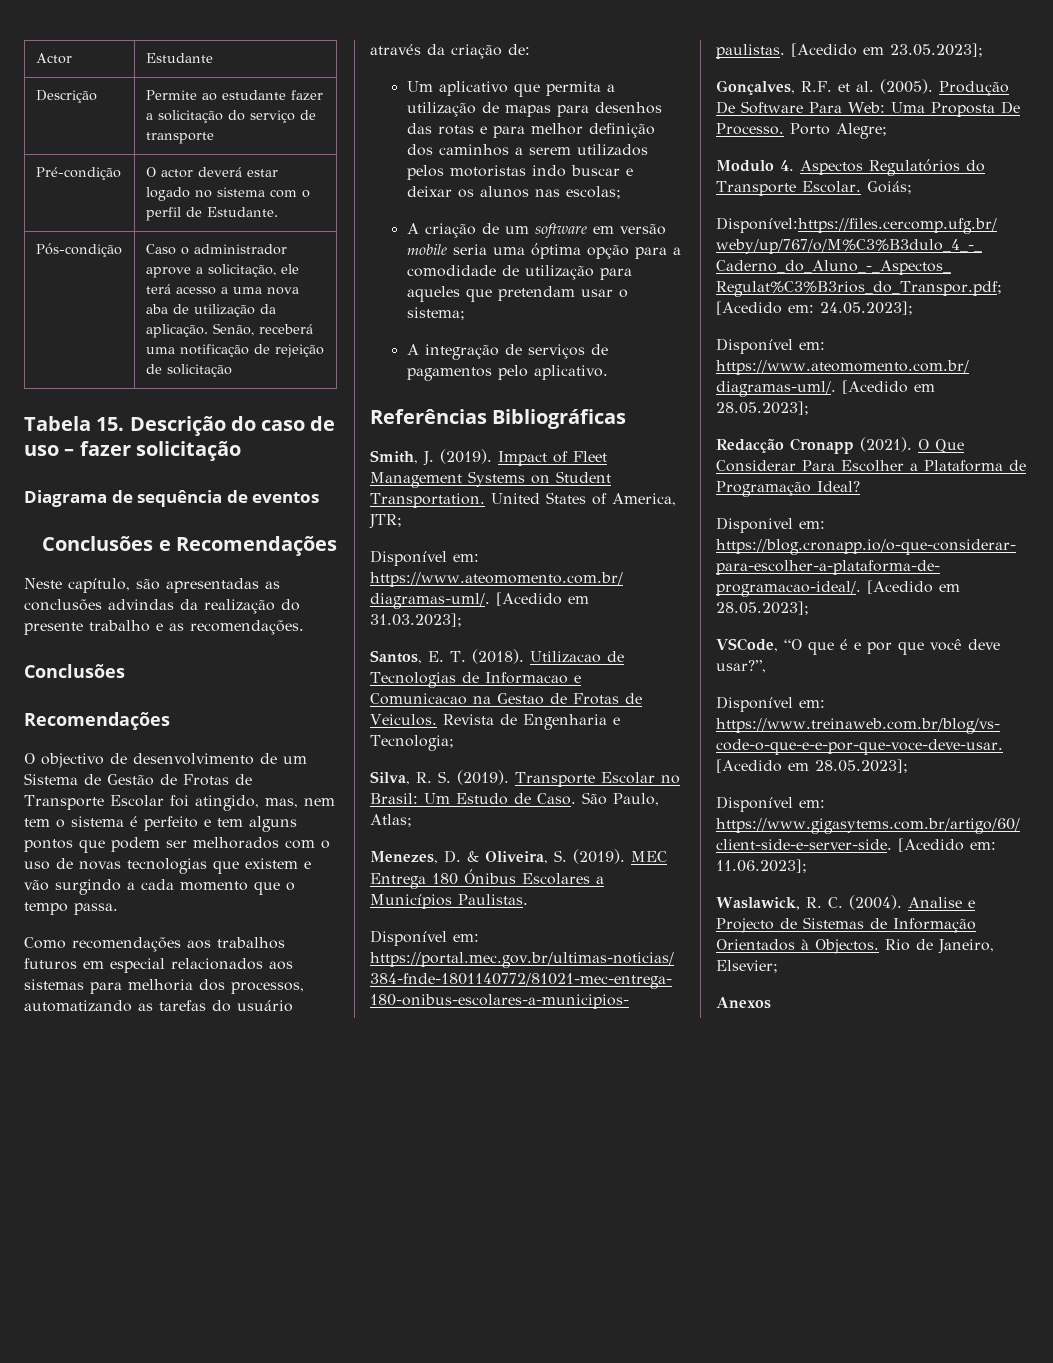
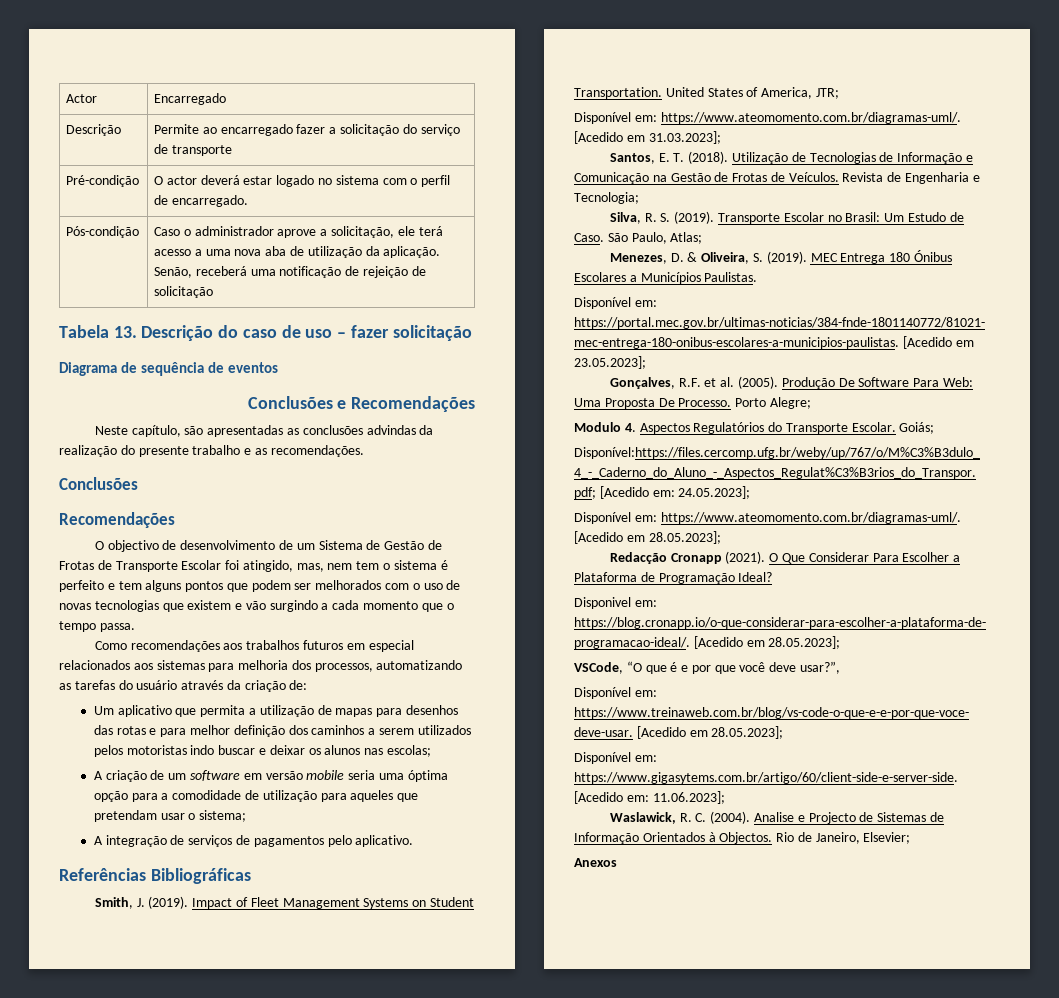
[145,53,213,63] Estudante -> [154,93,227,105] Encarregado
[221,90,286,100] estudante -> [220,124,293,136] encarregado
[206,207,278,217] Estudante. -> [171,195,248,207] encarregado.
[96,417,125,431] 15. -> [113,326,137,338] 13.
[529,651,601,663] Utilizacao -> [731,152,788,164] Utilização
[484,672,581,684] [370,693,642,705] [370,714,437,726] Informacao e Comunicacao na Gestao de Frotas de Veiculos. -> [897,152,973,164] [574,172,839,184] Informação e Comunicação na Gestão de Frotas de Veículos.

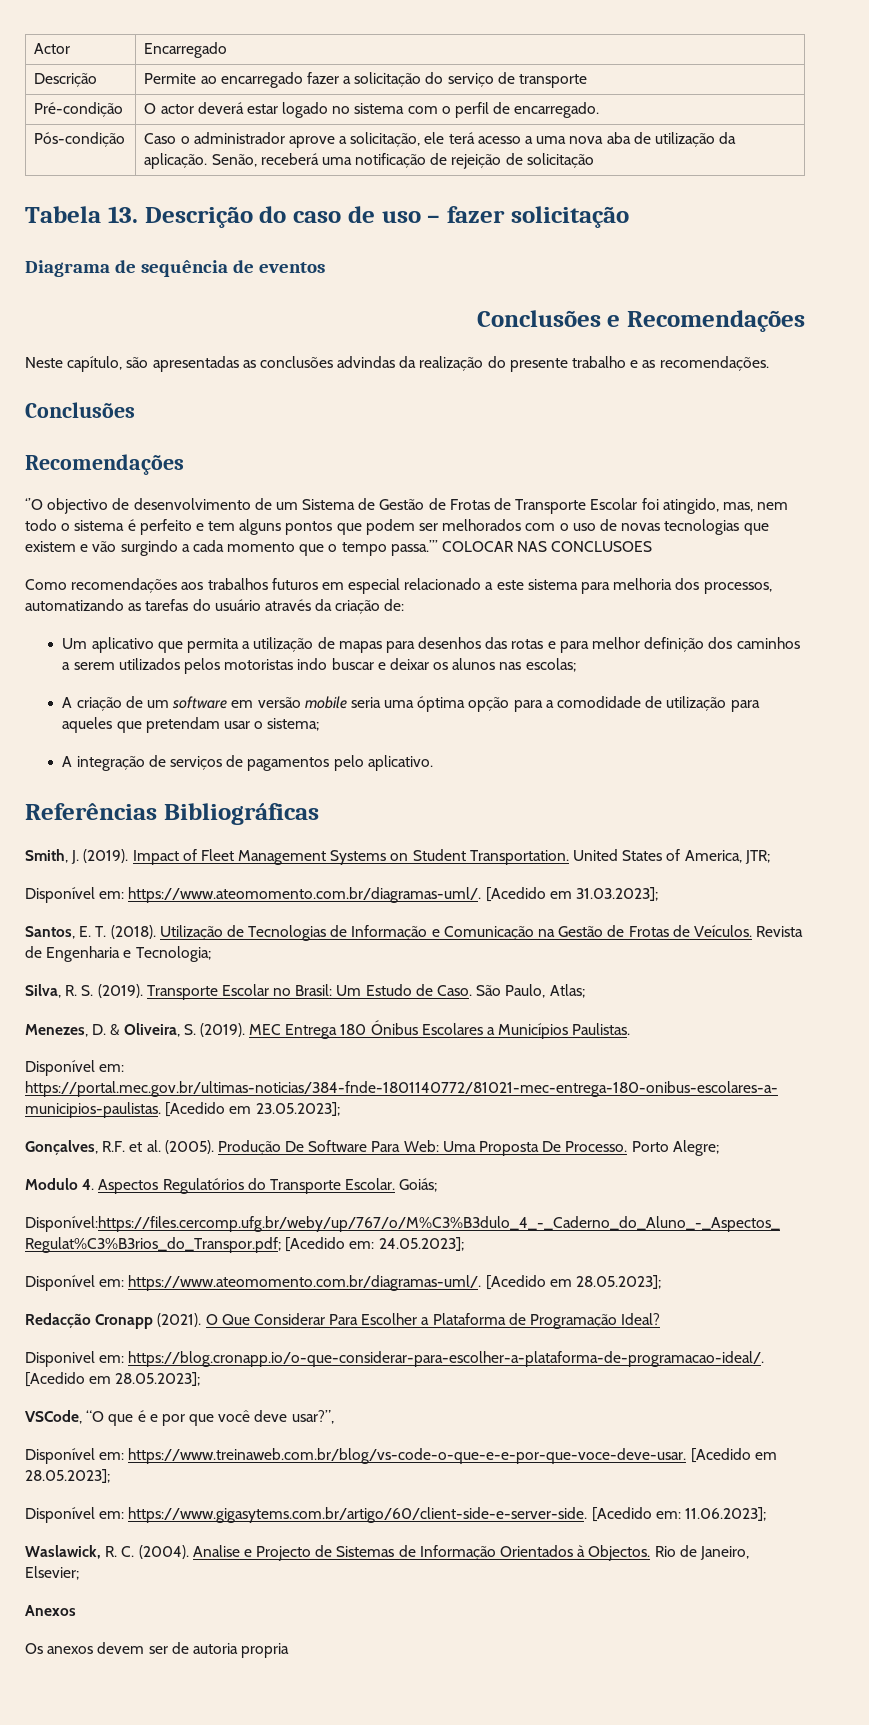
[94,541,104,550] O -> [25,498,43,510] ‘’O
[356,561,380,570] tem -> [25,519,57,531] todo
[99,623,135,632] passa. -> [390,540,653,556] passa.’’’ COLOCAR NAS CONCLUSOES
[59,660,205,670] relacionados aos sistemas -> [404,578,578,590] relacionado a este sistema
(617, 862) none -> [25,1642,290,1658] // Os anexos devem ser de autoria propria

